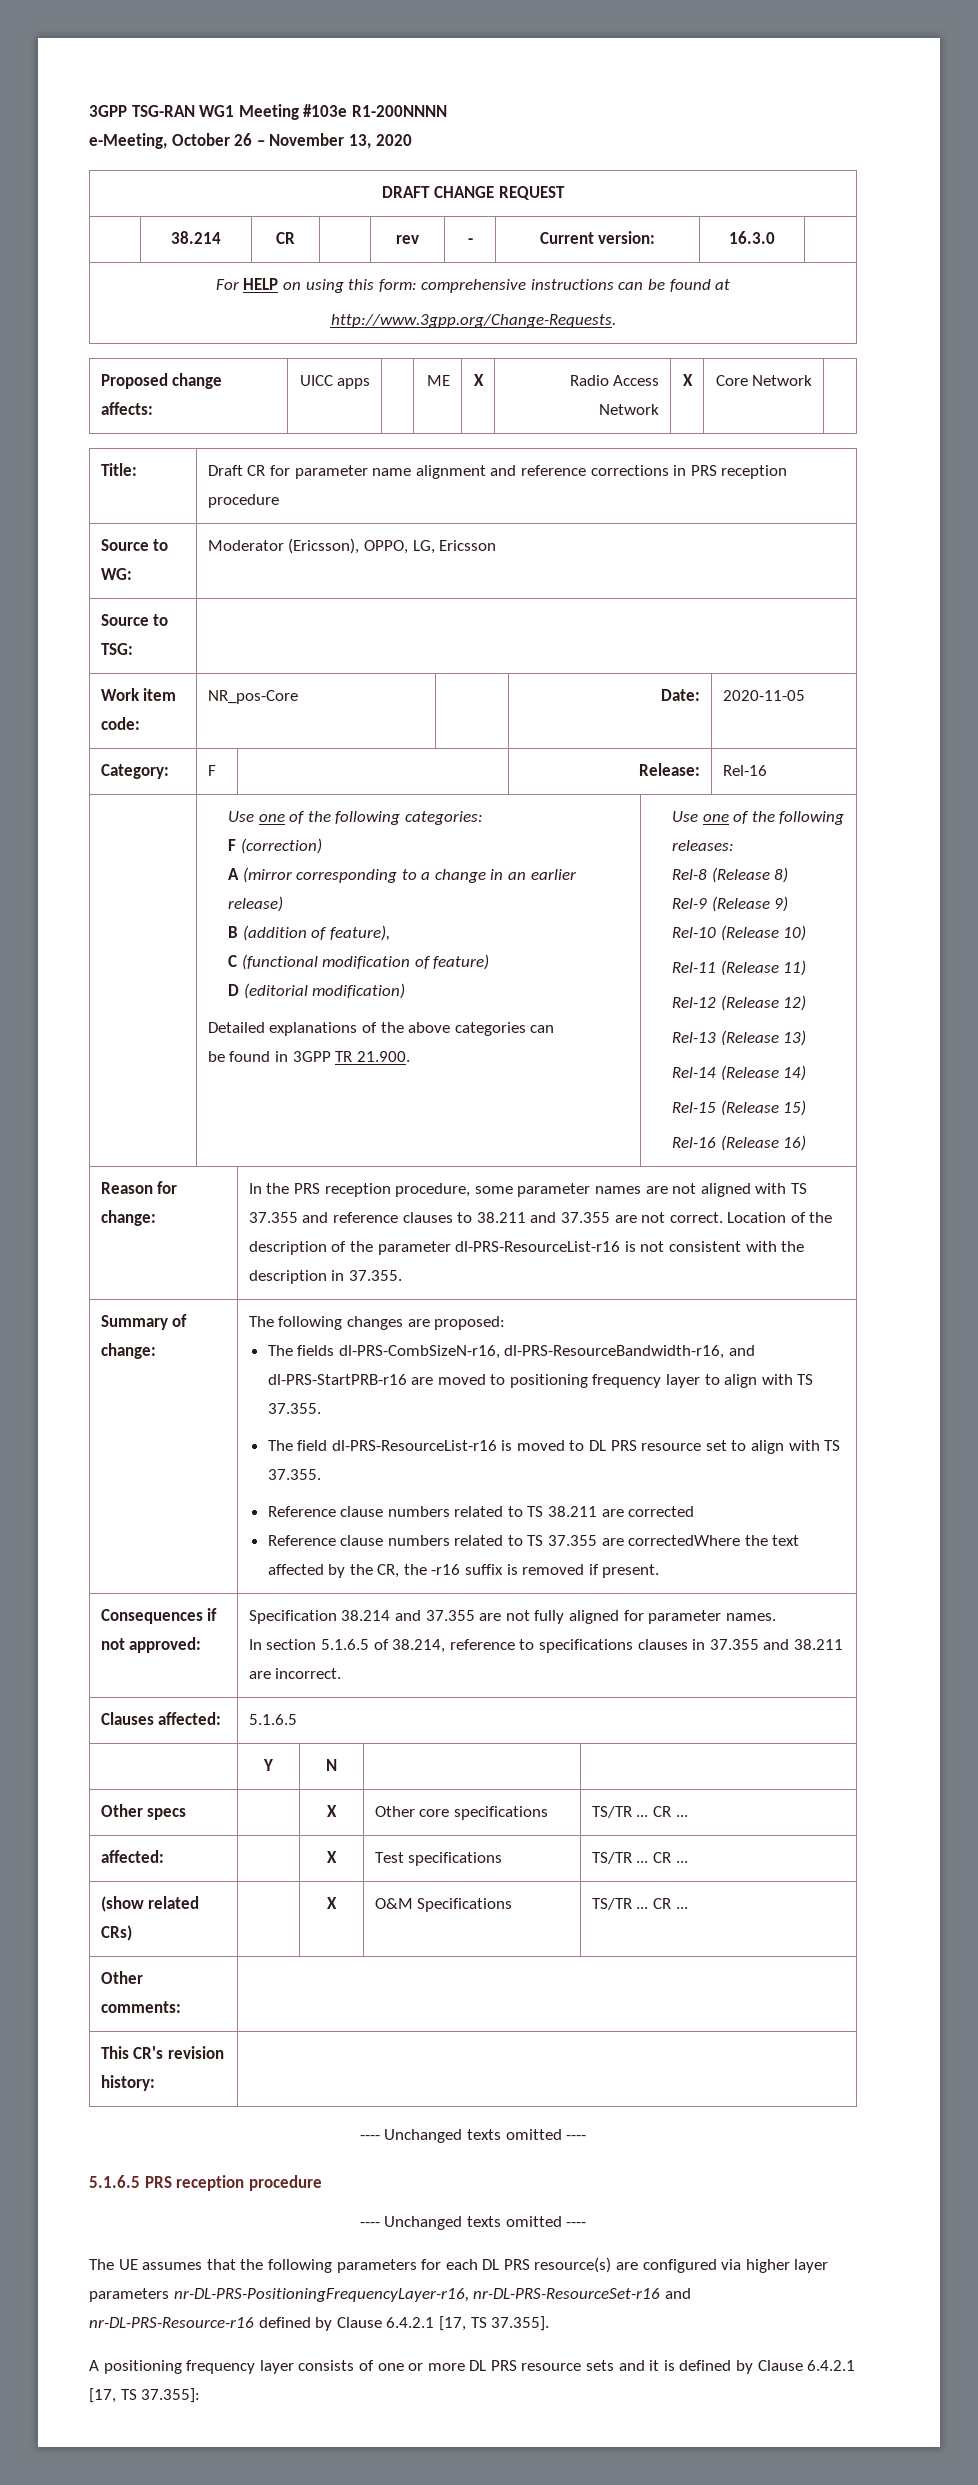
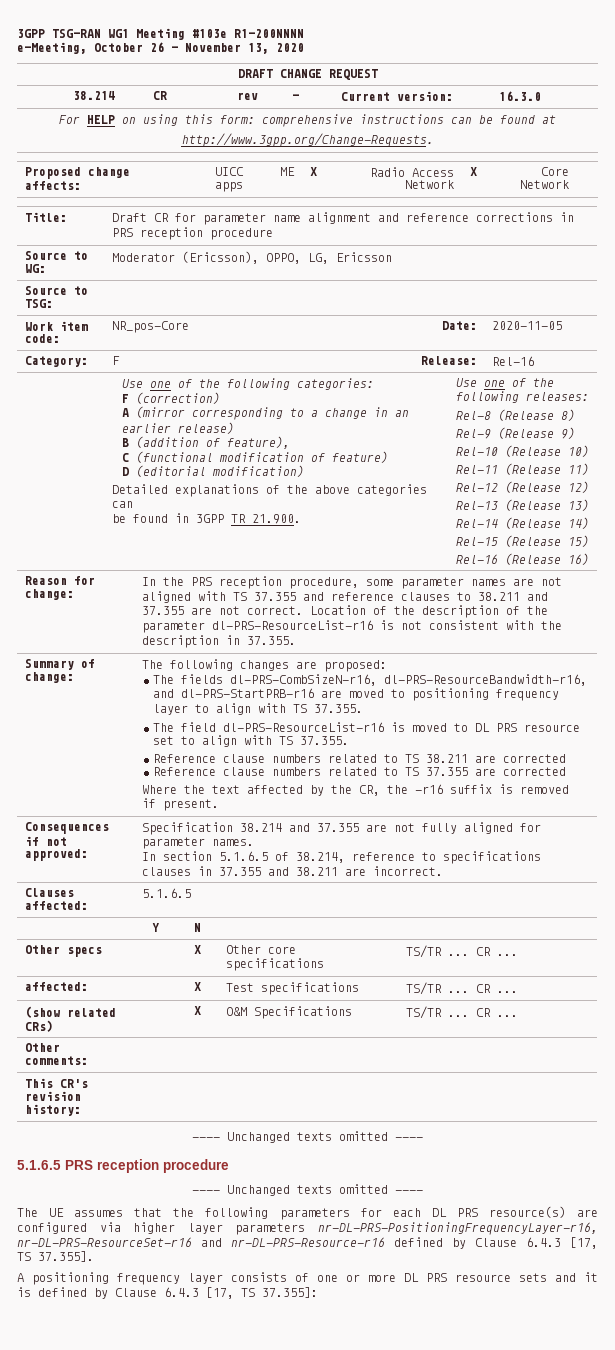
[628,1535,741,1546] correctedWhere -> [502,767,566,776] [141,785,177,794] corrected // Where
[386,2317,435,2328] 6.4.2.1 -> [526,1237,561,1247] 6.4.3
[807,2360,856,2371] 6.4.2.1 -> [164,1287,199,1297] 6.4.3

